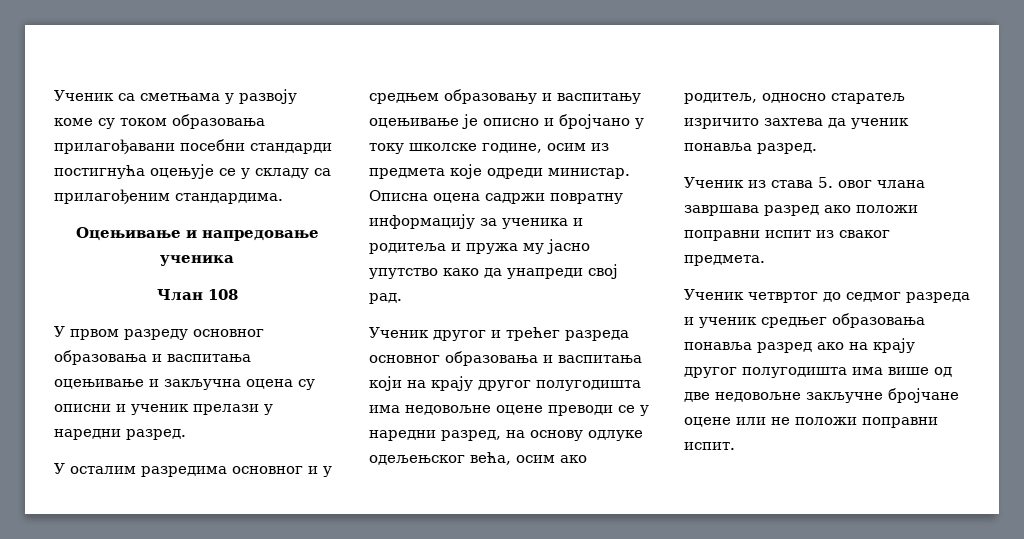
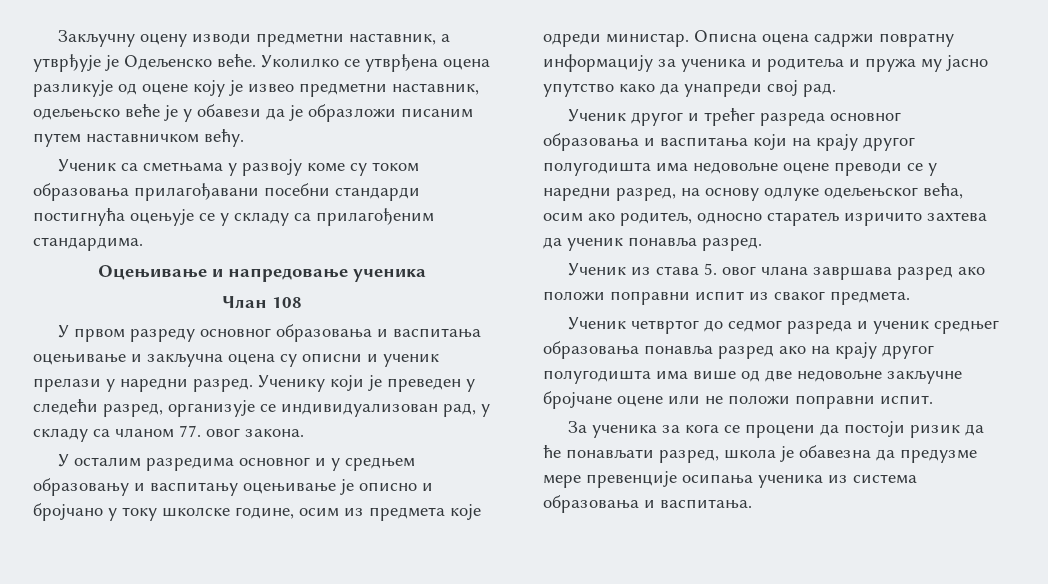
(54, 95) none -> [58,30,451,47] [33,54,490,72] [33,80,479,97] [33,104,473,122] [33,129,244,147] Закључну оцену изводи предметни наставник, а утврђује је Одељенско веће. Уколилко се утврђена оцена разликује од оцене коју је извео предметни наставник, одељењско веће је у обавези да је образложи писаним путем наставничком већу. //
(186, 434) none -> [258,375,475,392] [33,399,490,417] [33,425,304,442] Ученику који је преведен у следећи разред, организује се индивидуализован рад, у складу са чланом 77. овог закона.
(735, 446) none -> [568,421,985,438] [543,445,977,463] [543,471,917,488] [543,495,752,513] // За ученика за кога се процени да постоји ризик да ће понављати разред, школа је обавезна да предузме мере превенције осипања ученика из система образовања и васпитања.

